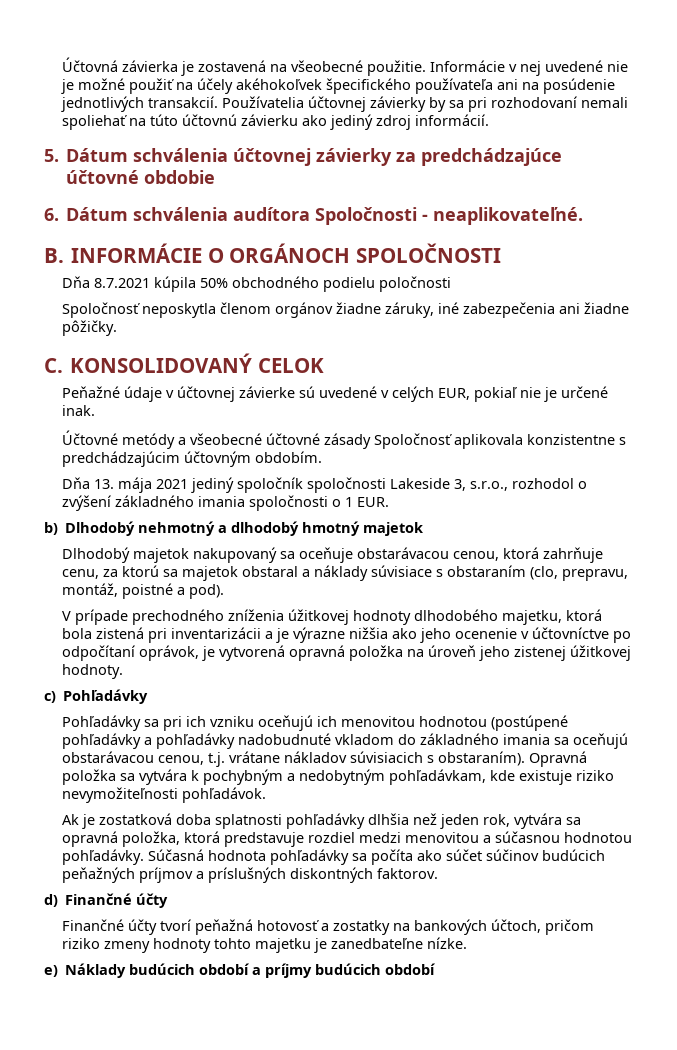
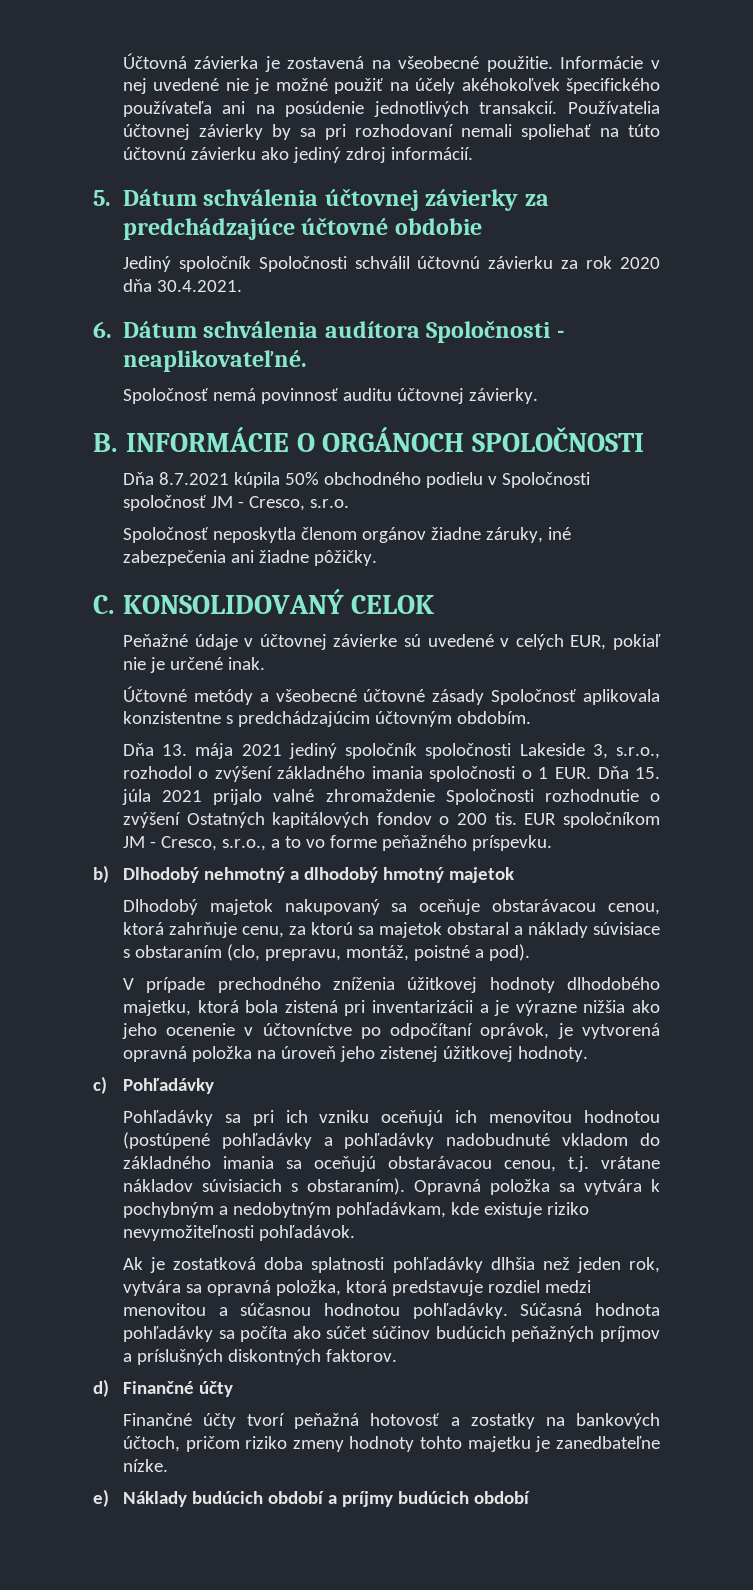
(216, 177) none -> [122,256,660,272] [122,279,242,292] // Jediný spoločník Spoločnosti schválil účtovnú závierku za rok 2020 dňa 30.4.2021.
(584, 216) none -> [122,388,538,404] // Spoločnosť nemá povinnosť auditu účtovnej závierky.
[379,276,452,292] poločnosti -> [487,472,590,488] [122,495,349,511] v Spoločnosti spoločnosť JM - Cresco, s.r.o.
(390, 502) none -> [597,766,660,779] [121,789,660,805] [122,812,660,828] [122,835,552,851] Dňa 15. júla 2021 prijalo valné zhromaždenie Spoločnosti rozhodnutie o zvýšení Ostatných kapitálových fondov o 200 tis. EUR spoločníkom JM - Cresco, s.r.o., a to vo forme peňažného príspevku.

